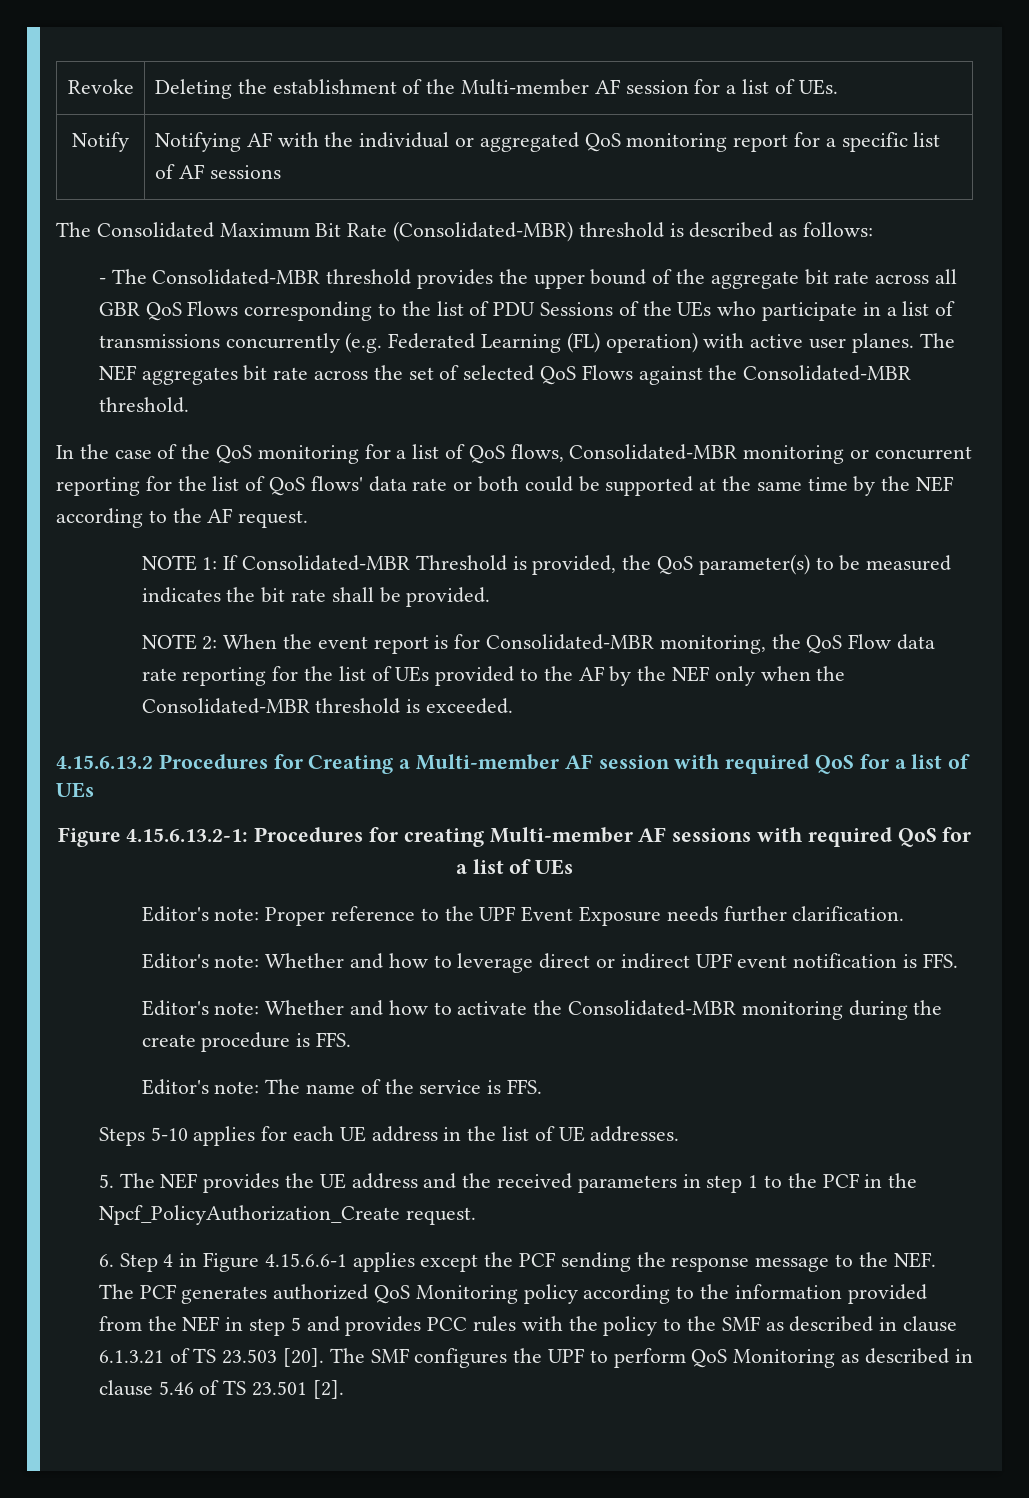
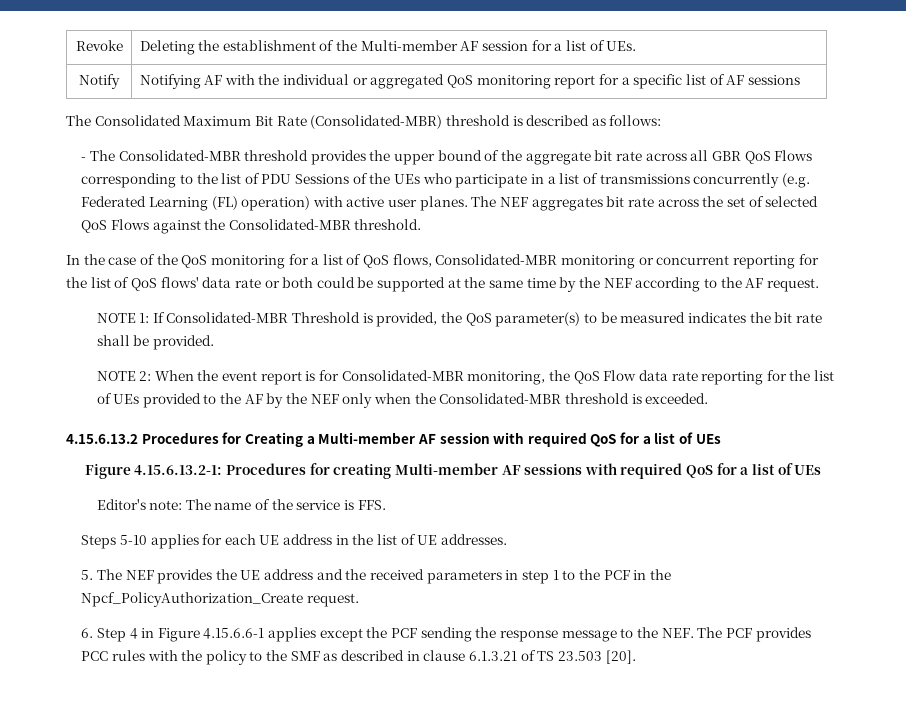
[141,906,905,926] [141,953,958,973] [141,1000,943,1020] [141,1032,351,1052] // Editor's note: Proper reference to the UPF Event Exposure needs further clarification. // Editor's note: Whether and how to leverage direct or indirect UPF event notification is FFS. // Editor's note: Whether and how to activate the Consolidated-MBR monitoring during the create procedure is FFS. -> (822, 470) none
[181,1284,927,1304] [98,1316,340,1336] generates authorized QoS Monitoring policy according to the information provided from the NEF in step 5 and -> (752, 633) none
[329,1348,973,1368] [98,1380,344,1399] The SMF configures the UPF to perform QoS Monitoring as described in clause 5.46 of TS 23.501 [2]. -> (636, 657) none

